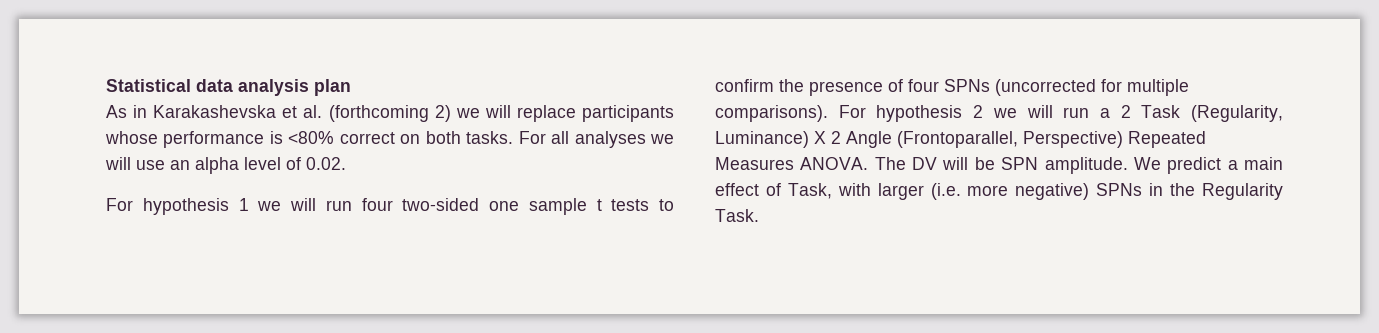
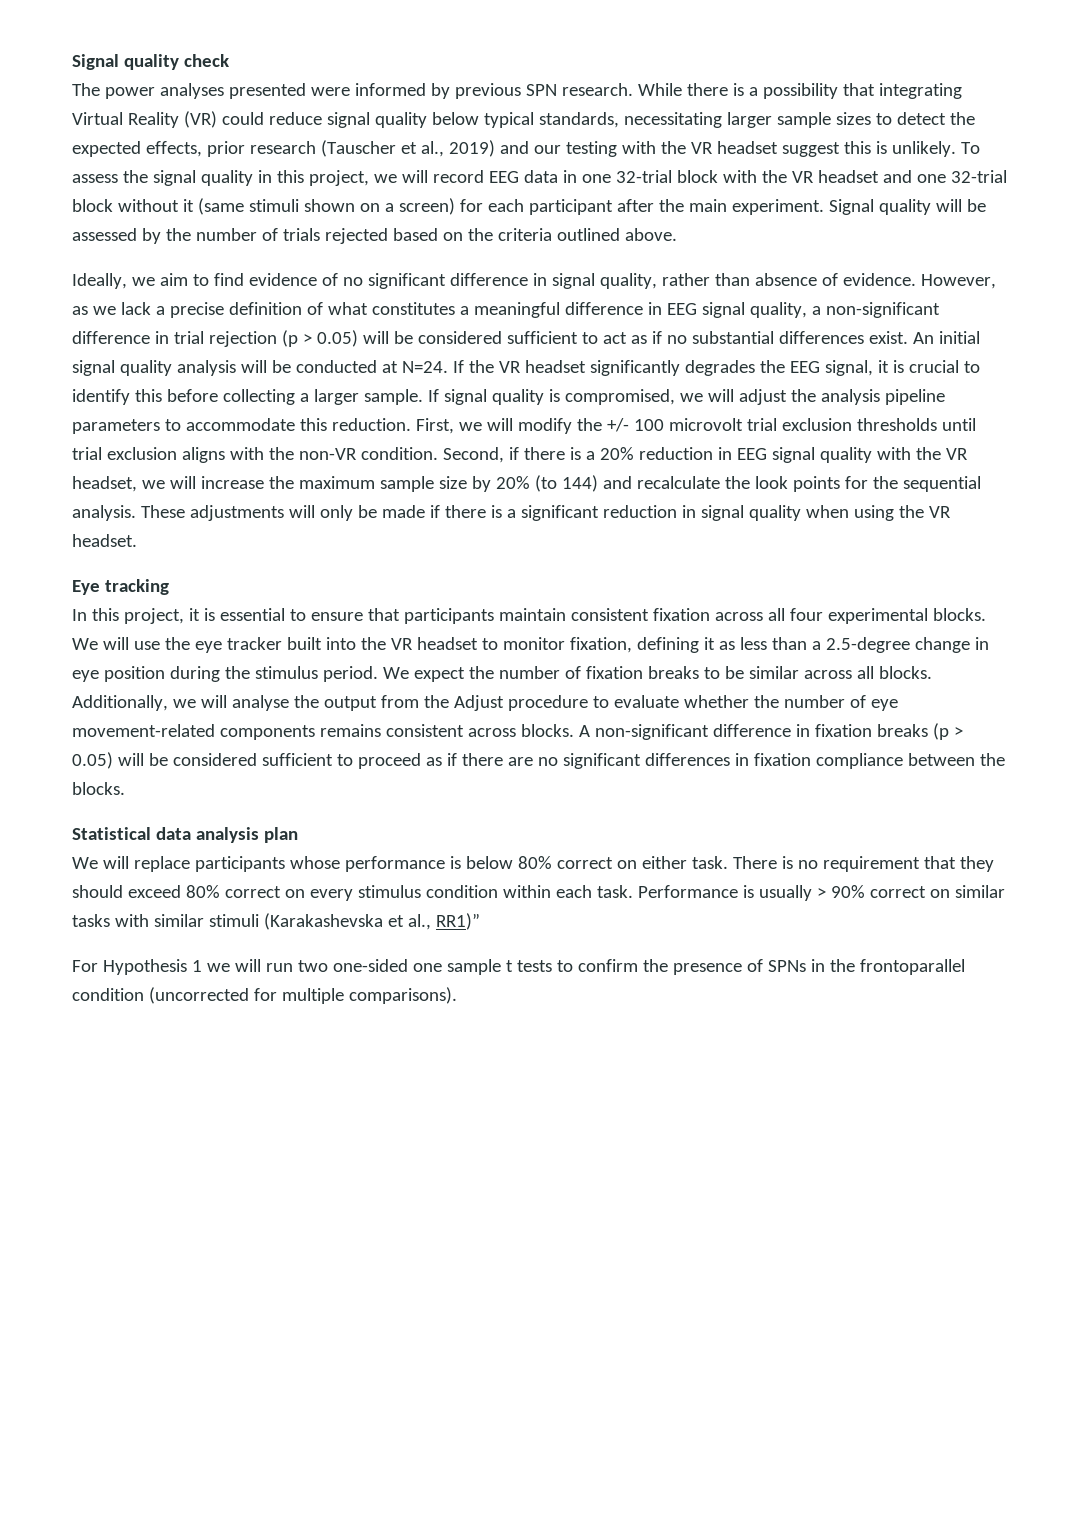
[106,79,351,96] [106,105,480,122] Statistical data analysis plan // As in Karakashevska et al. (forthcoming 2) we -> [72,54,229,70] [72,83,962,99] [72,111,975,128] [72,140,980,157] [72,170,1007,186] [72,198,986,215] [72,228,677,244] [72,273,996,289] [72,302,940,318] [72,330,980,347] [72,360,980,376] [72,389,945,405] [72,418,976,434] [72,447,968,463] [72,475,981,492] [72,505,951,521] [72,534,137,547] [72,579,169,595] [72,608,986,624] [72,637,989,653] [72,666,932,682] [72,695,898,711] [72,723,963,740] [72,752,1005,769] [72,782,125,795] [72,827,298,843] [72,857,98,869] Signal quality check // The power analyses presented were informed by previous SPN research. While there is a possibility that integrating Virtual Reality (VR) could reduce signal quality below typical standards, necessitating larger sample sizes to detect the expected effects, prior research (Tauscher et al., 2019) and our testing with the VR headset suggest this is unlikely. To assess the signal quality in this project, we will record EEG data in one 32-trial block with the VR headset and one 32-trial block without it (same stimuli shown on a screen) for each participant after the main experiment. Signal quality will be assessed by the number of trials rejected based on the criteria outlined above. // Ideally, we aim to find evidence of no significant difference in signal quality, rather than absence of evidence. However, as we lack a precise definition of what constitutes a meaningful difference in EEG signal quality, a non-significant difference in trial rejection (p > 0.05) will be considered sufficient to act as if no substantial differences exist. An initial signal quality analysis will be conducted at N=24. If the VR headset significantly degrades the EEG signal, it is crucial to identify this before collecting a larger sample. If signal quality is compromised, we will adjust the analysis pipeline parameters to accommodate this reduction. First, we will modify the +/- 100 microvolt trial exclusion thresholds until trial exclusion aligns with the non-VR condition. Second, if there is a 20% reduction in EEG signal quality with the VR headset, we will increase the maximum sample size by 20% (to 144) and recalculate the look points for the sequential analysis. These adjustments will only be made if there is a significant reduction in signal quality when using the VR headset. // Eye tracking // In this project, it is essential to ensure that participants maintain consistent fixation across all four experimental blocks. We will use the eye tracker built into the VR headset to monitor fixation, defining it as less than a 2.5-degree change in eye position during the stimulus period. We expect the number of fixation breaks to be similar across all blocks. Additionally, we will analyse the output from the Adjust procedure to evaluate whether the number of eye movement-related components remains consistent across blocks. A non-significant difference in fixation breaks (p > 0.05) will be considered sufficient to proceed as if there are no significant differences in fixation compliance between the blocks. // Statistical data analysis plan // We
[288,131,674,148] [105,157,346,174] [106,198,229,215] <80% correct on both tasks. For all analyses we will use an alpha level of 0.02. // For hypothesis -> [465,856,994,872] [72,885,1005,901] [72,913,480,930] [72,959,187,975] below 80% correct on either task. There is no requirement that they should exceed 80% correct on every stimulus condition within each task. Performance is usually > 90% correct on similar tasks with similar stimuli (Karakashevska et al., RR1)” // For Hypothesis
[361,198,480,211] four two-sided -> [297,959,408,972] two one-sided
[908,79,1189,96] [715,105,1283,122] [715,131,1206,148] [715,157,1283,174] [715,183,1283,200] [715,209,759,222] four SPNs (uncorrected for multiple comparisons). For hypothesis 2 we will run a 2 Task (Regularity, Luminance) X 2 Angle (Frontoparallel, Perspective) Repeated Measures ANOVA. The DV will be SPN amplitude. We predict a main effect of Task, with larger (i.e. more negative) SPNs in the Regularity Task. -> [767,959,965,975] [72,987,457,1004] SPNs in the frontoparallel condition (uncorrected for multiple comparisons).

